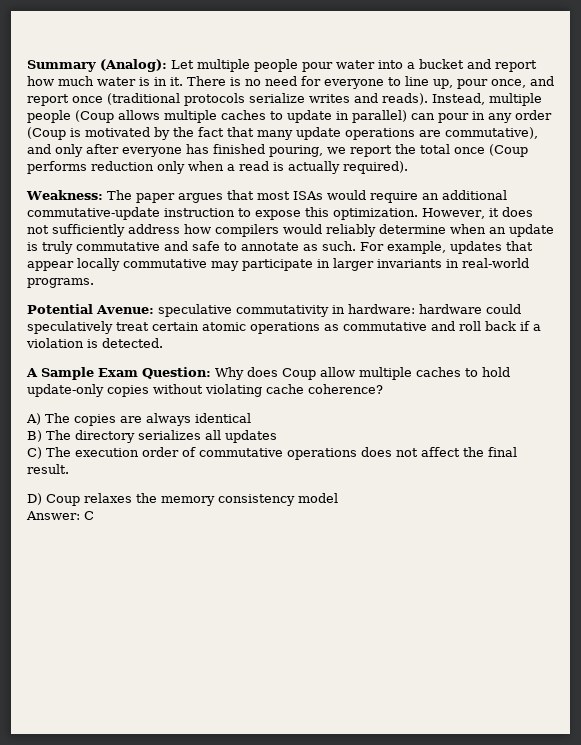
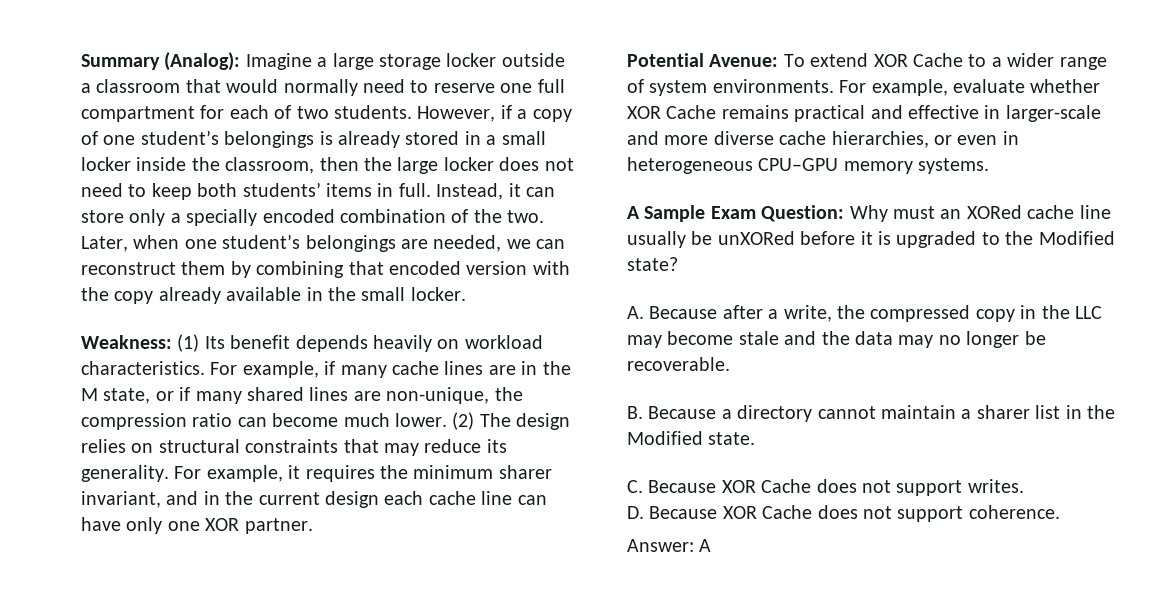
[171,59,537,72] [27,76,554,89] [27,93,542,106] [27,110,552,123] [27,127,538,140] [27,144,528,157] [27,161,408,174] [26,190,507,203] [27,207,533,220] [27,224,554,237] [27,241,533,254] [27,258,529,271] [27,278,94,288] [27,304,521,317] [27,321,541,334] [26,338,163,348] Let multiple people pour water into a bucket and report how much water is in it. There is no need for everyone to line up, pour once, and report once (traditional protocols serialize writes and reads). Instead, multiple people (Coup allows multiple caches to update in parallel) can pour in any order (Coup is motivated by the fact that many update operations are commutative), and only after everyone has finished pouring, we report the total once (Coup performs reduction only when a read is actually required). // Weakness: The paper argues that most ISAs would require an additional commutative-update instruction to expose this optimization. However, it does not sufficiently address how compilers would reliably determine when an update is truly commutative and safe to annotate as such. For example, updates that appear locally commutative may participate in larger invariants in real-world programs. // Potential Avenue: speculative commutativity in hardware: hardware could speculatively treat certain atomic operations as commutative and roll back if a violation is detected. -> [245,53,565,70] [81,79,565,96] [81,105,572,122] [81,130,546,148] [81,157,574,174] [81,182,555,200] [81,209,545,226] [81,234,566,252] [81,261,570,278] [81,287,466,304] [81,334,543,352] [81,361,571,378] [81,387,523,404] [81,412,571,430] [81,439,507,456] [81,465,552,482] [81,491,547,508] [81,517,313,534] [627,53,1107,70] [627,79,1101,96] [627,105,1101,122] [627,131,1019,148] [627,157,990,174] Imagine a large storage locker outside a classroom that would normally need to reserve one full compartment for each of two students. However, if a copy of one student’s belongings is already stored in a small locker inside the classroom, then the large locker does not need to keep both students’ items in full. Instead, it can store only a specially encoded combination of the two. Later, when one student’s belongings are needed, we can reconstruct them by combining that encoded version with the copy already available in the small locker. // Weakness: (1) Its benefit depends heavily on workload characteristics. For example, if many cache lines are in the M state, or if many shared lines are non-unique, the compression ratio can become much lower. (2) The design relies on structural constraints that may reduce its generality. For example, it requires the minimum sharer invariant, and in the current design each cache line can have only one XOR partner. // Potential Avenue: To extend XOR Cache to a wider range of system environments. For example, evaluate whether XOR Cache remains practical and effective in larger-scale and more diverse cache hierarchies, or even in heterogeneous CPU–GPU memory systems.
[247,367,510,380] [27,384,383,397] [26,413,251,426] [27,430,277,443] [27,447,517,460] [27,464,69,474] [27,493,338,506] does Coup allow multiple caches to hold update-only copies without violating cache coherence? // A) The copies are always identical // B) The directory serializes all updates // C) The execution order of commutative operations does not affect the final result. // D) Coup relaxes the memory consistency model -> [893,205,1111,219] [627,231,1115,248] [627,257,678,271] [627,305,1102,322] [627,331,1046,348] [627,357,730,371] [627,405,1115,422] [627,431,756,445] [627,479,1024,496] [627,505,1060,522] must an XORed cache line usually be unXORed before it is upgraded to the Modified state? // A. Because after a write, the compressed copy in the LLC may become stale and the data may no longer be recoverable. // B. Because a directory cannot maintain a sharer list in the Modified state. // C. Because XOR Cache does not support writes. // D. Because XOR Cache does not support coherence.
[84,511,94,520] C -> [699,539,712,552] A

